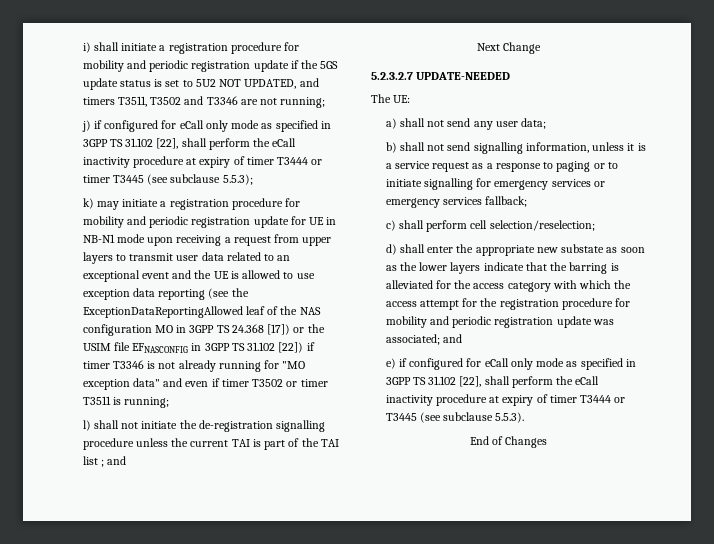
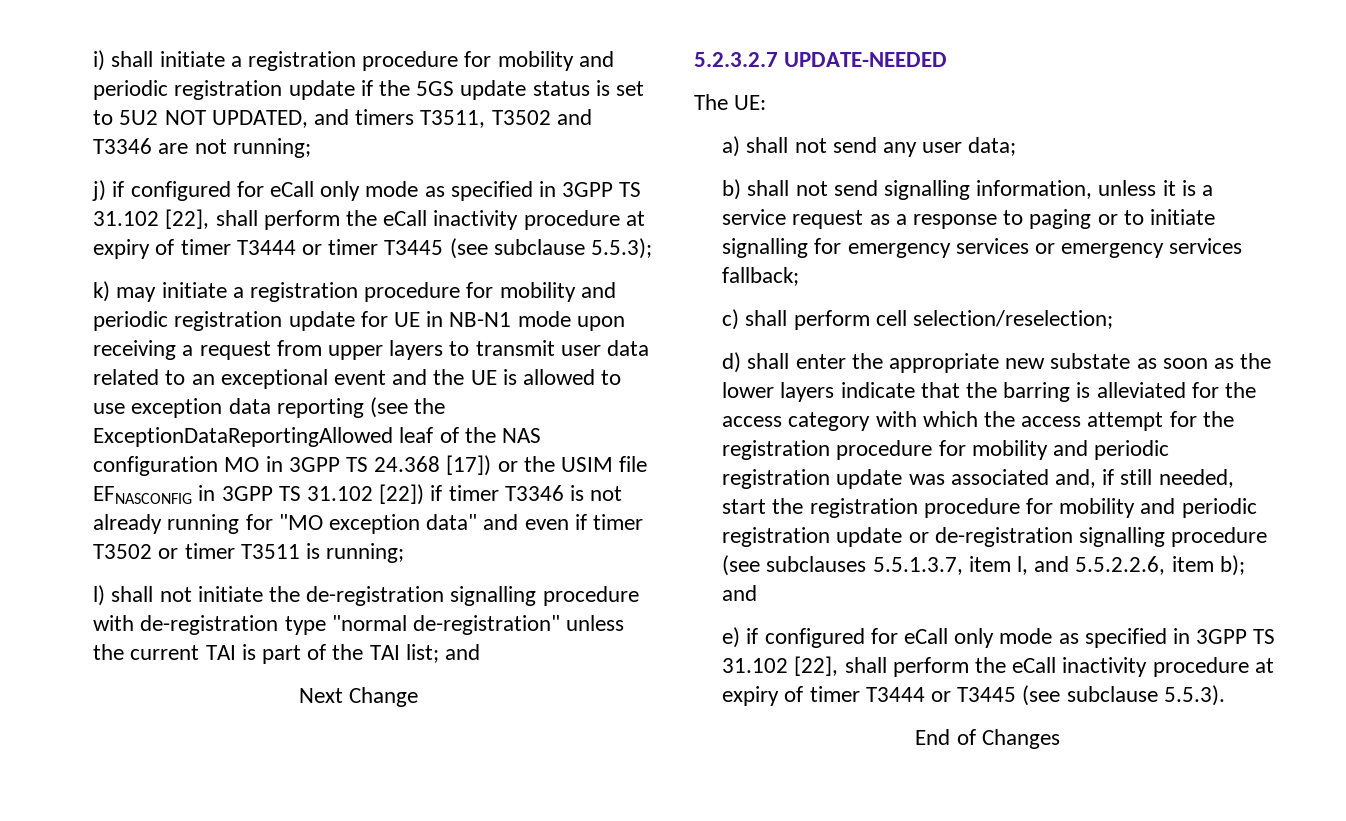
(134, 444) none -> [93,615,560,635] with de-registration type "normal de-registration"
[82,456,104,467] list ; -> [405,644,439,663] list;
[385,334,440,345] associated; -> [950,469,1234,488] [722,498,1257,518] [722,527,1268,547] [722,555,1245,576] associated and, if still needed, start the registration procedure for mobility and periodic registration update or de-registration signalling procedure (see subclauses 5.5.1.3.7, item l, and 5.5.2.2.6, item b);

